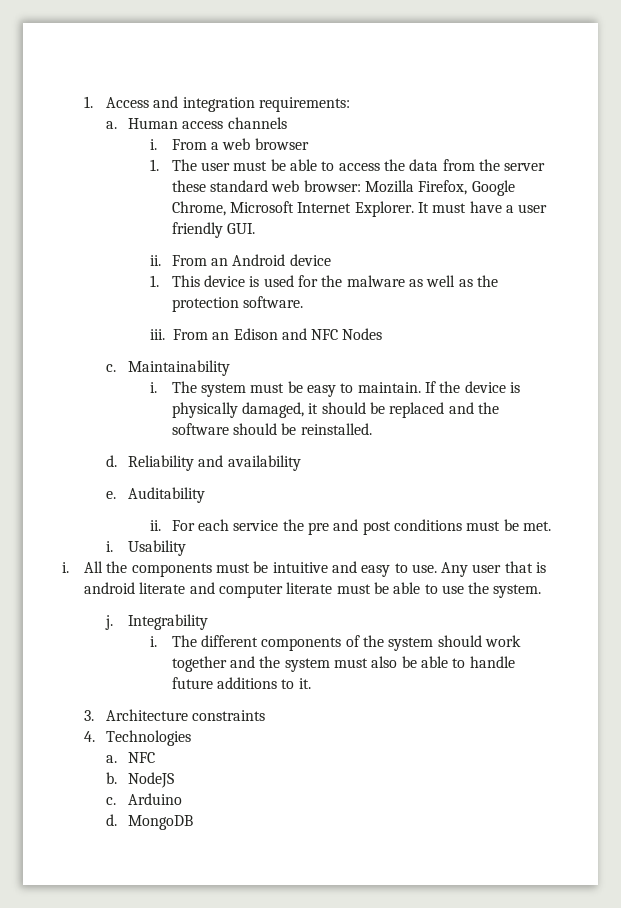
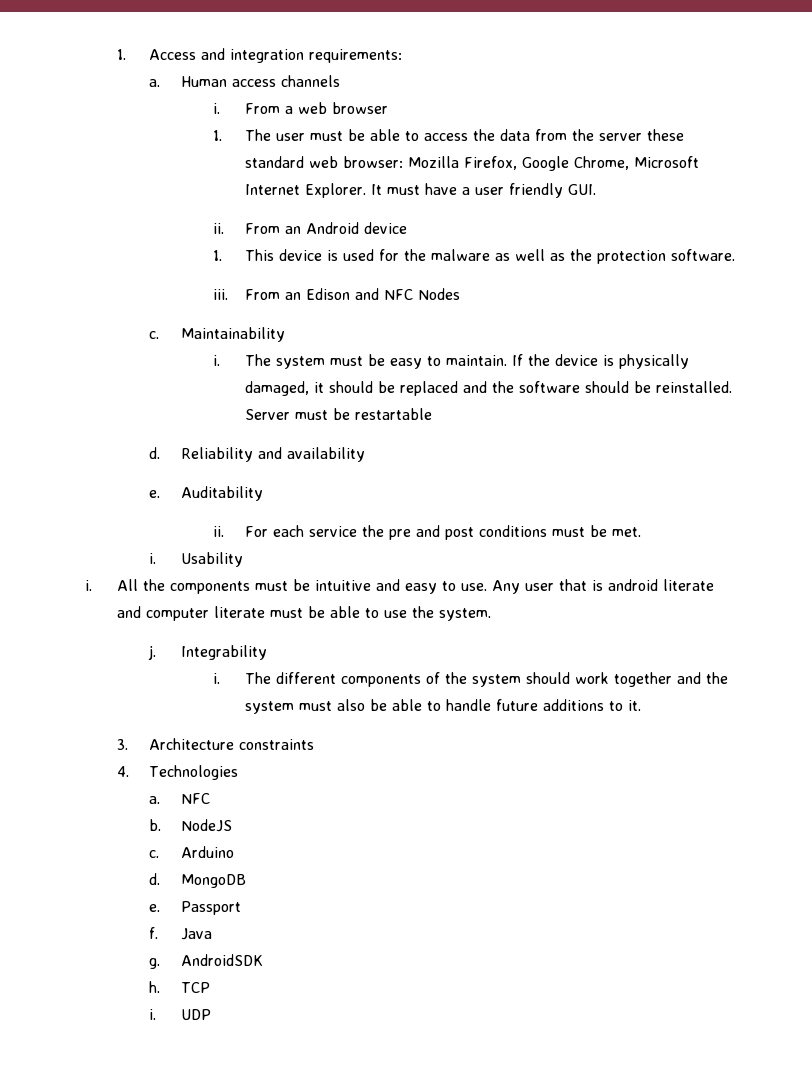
(372, 429) none -> [244,408,432,420] Server must be restartable
(193, 822) none -> [148,901,241,915] [148,927,212,940] [148,954,263,969] [148,981,210,993] [148,1009,211,1020] // e. Passport // f. Java // g. AndroidSDK // h. TCP // i. UDP

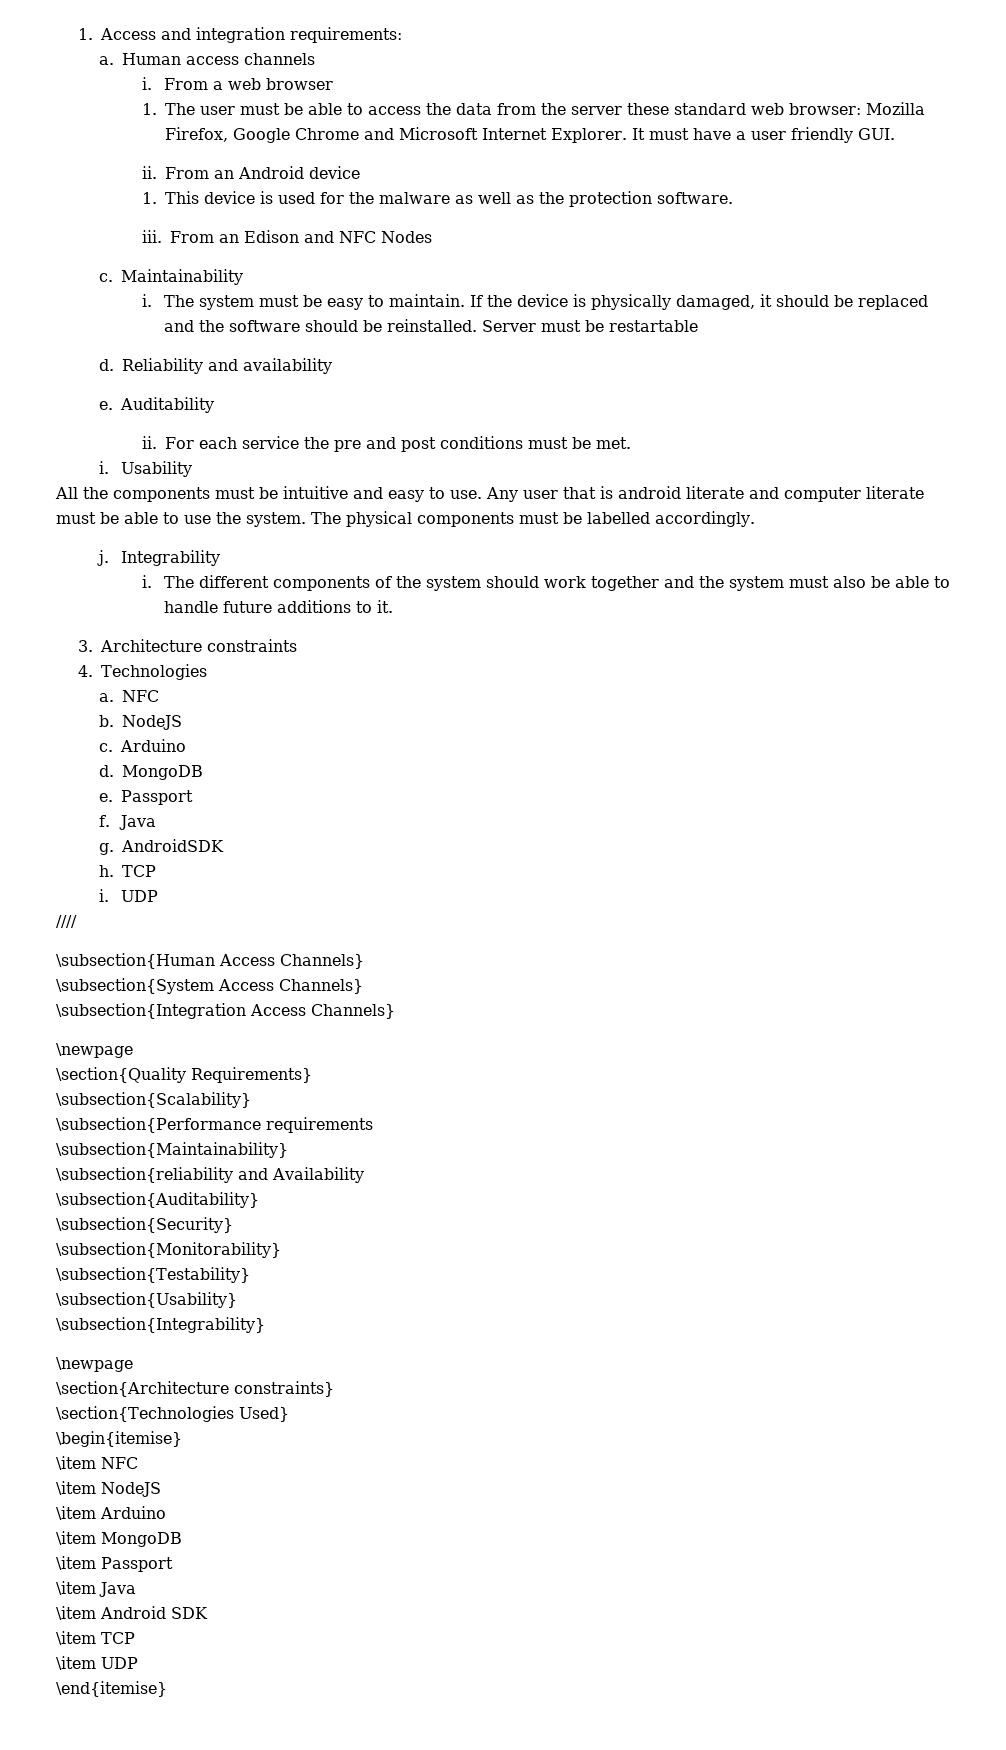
[573,156,629,170] Chrome, -> [295,128,395,140] Chrome and
[85,580,92,591] i. -> (192, 469) none
(491, 614) none -> [311,511,755,527] The physical components must be labelled accordingly.
(211, 1014) none -> [56,915,77,928] [56,953,364,969] [56,978,363,994] [56,1003,395,1019] [56,1043,133,1058] [56,1067,312,1083] [56,1092,251,1108] [56,1117,373,1133] [56,1142,288,1158] [56,1167,364,1183] [56,1192,259,1208] [56,1217,233,1233] [56,1242,281,1258] [56,1267,250,1283] [56,1292,237,1308] [56,1317,265,1333] [56,1357,133,1372] [56,1381,334,1397] [56,1406,289,1422] [56,1431,182,1447] [56,1456,138,1470] [56,1481,161,1497] [56,1506,166,1520] [56,1531,182,1547] [56,1556,173,1572] [56,1581,136,1597] [56,1606,208,1620] [56,1631,135,1645] [56,1656,138,1670] [56,1681,167,1697] // //// // \subsection{Human Access Channels} // \subsection{System Access Channels} // \subsection{Integration Access Channels} // \newpage // \section{Quality Requirements} // \subsection{Scalability} // \subsection{Performance requirements // \subsection{Maintainability} // \subsection{reliability and Availability // \subsection{Auditability} // \subsection{Security} // \subsection{Monitorability} // \subsection{Testability} // \subsection{Usability} // \subsection{Integrability} // \newpage // \section{Architecture constraints} // \section{Technologies Used} // \begin{itemise} // \item NFC // \item NodeJS // \item Arduino // \item MongoDB // \item Passport // \item Java // \item Android SDK // \item TCP // \item UDP // \end{itemise}

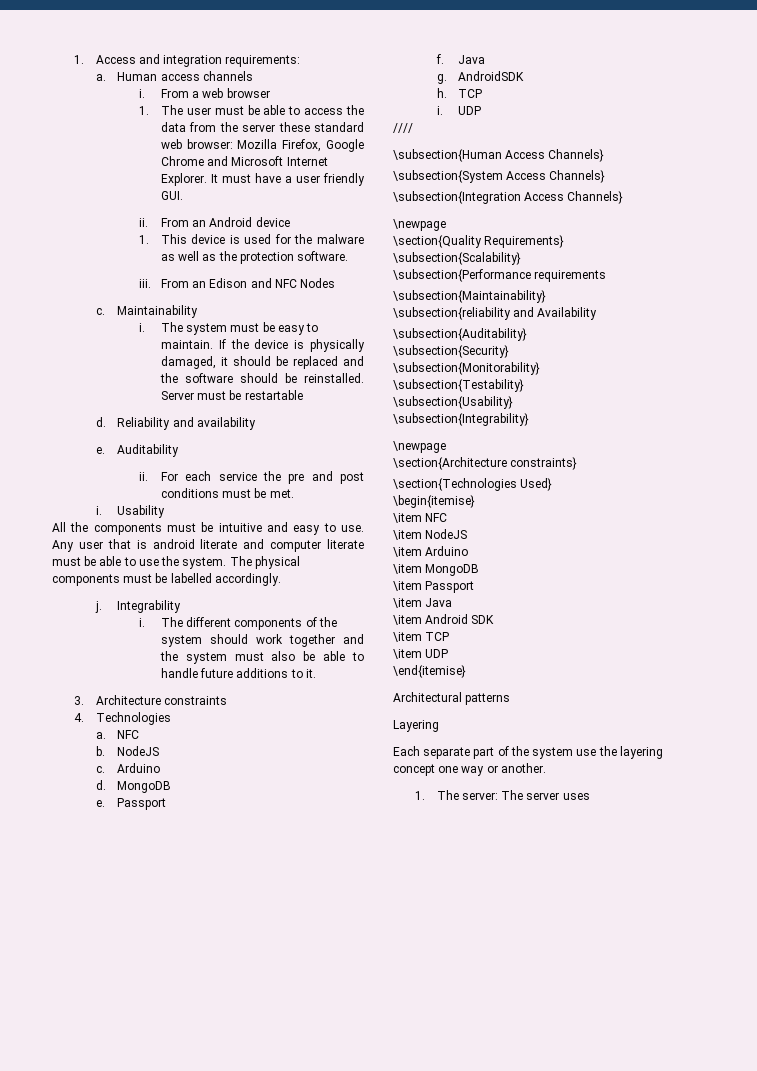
(167, 1689) none -> [393,692,511,705] [393,720,439,732] [393,746,663,759] [393,763,546,776] [414,790,590,800] // Architectural patterns // Layering // Each separate part of the system use the layering concept one way or another. // 1. The server: The server uses

